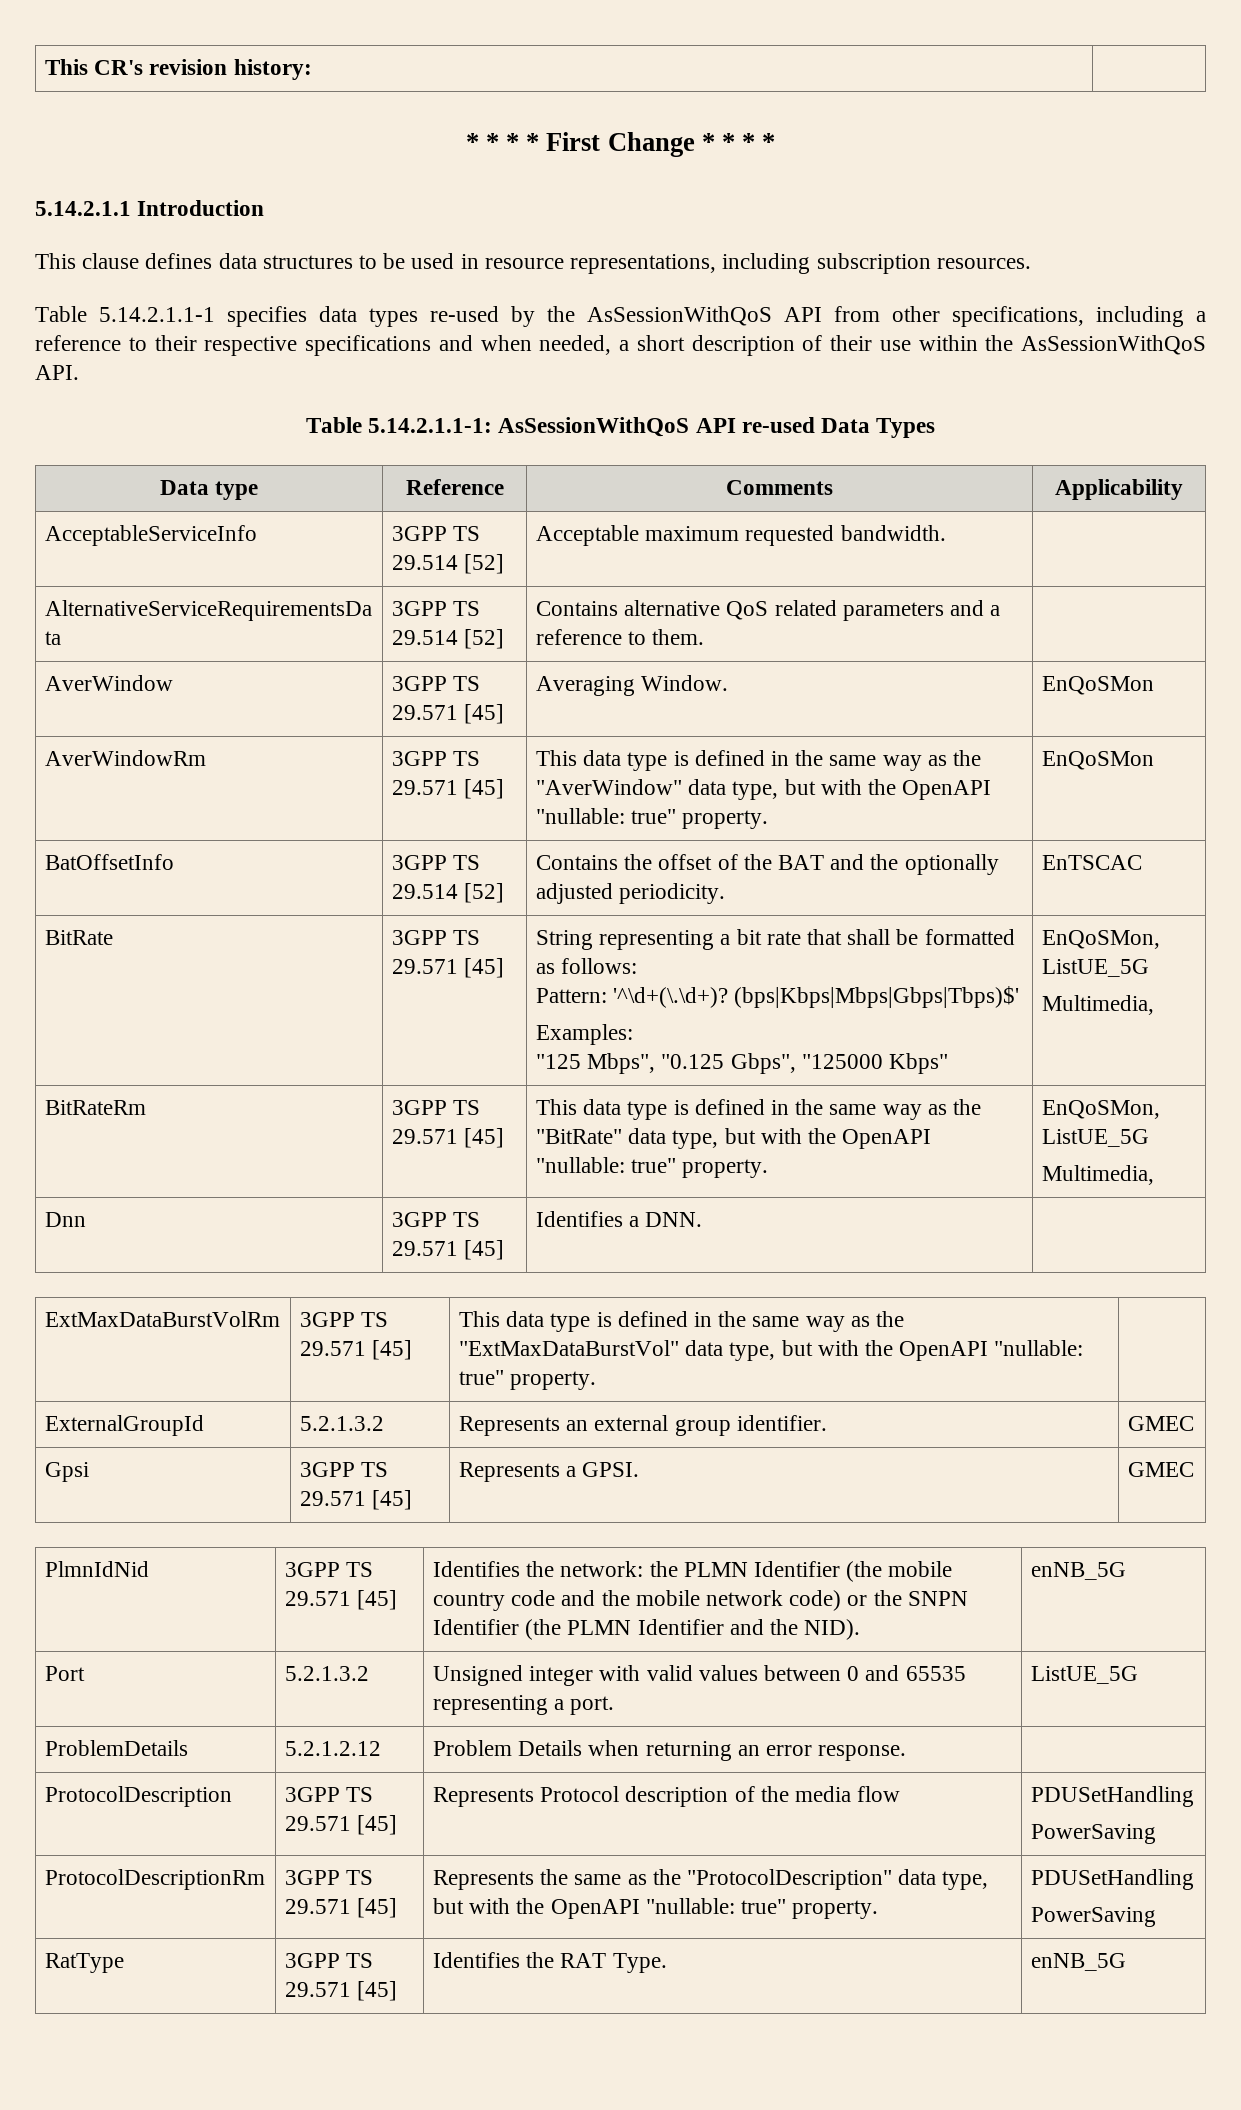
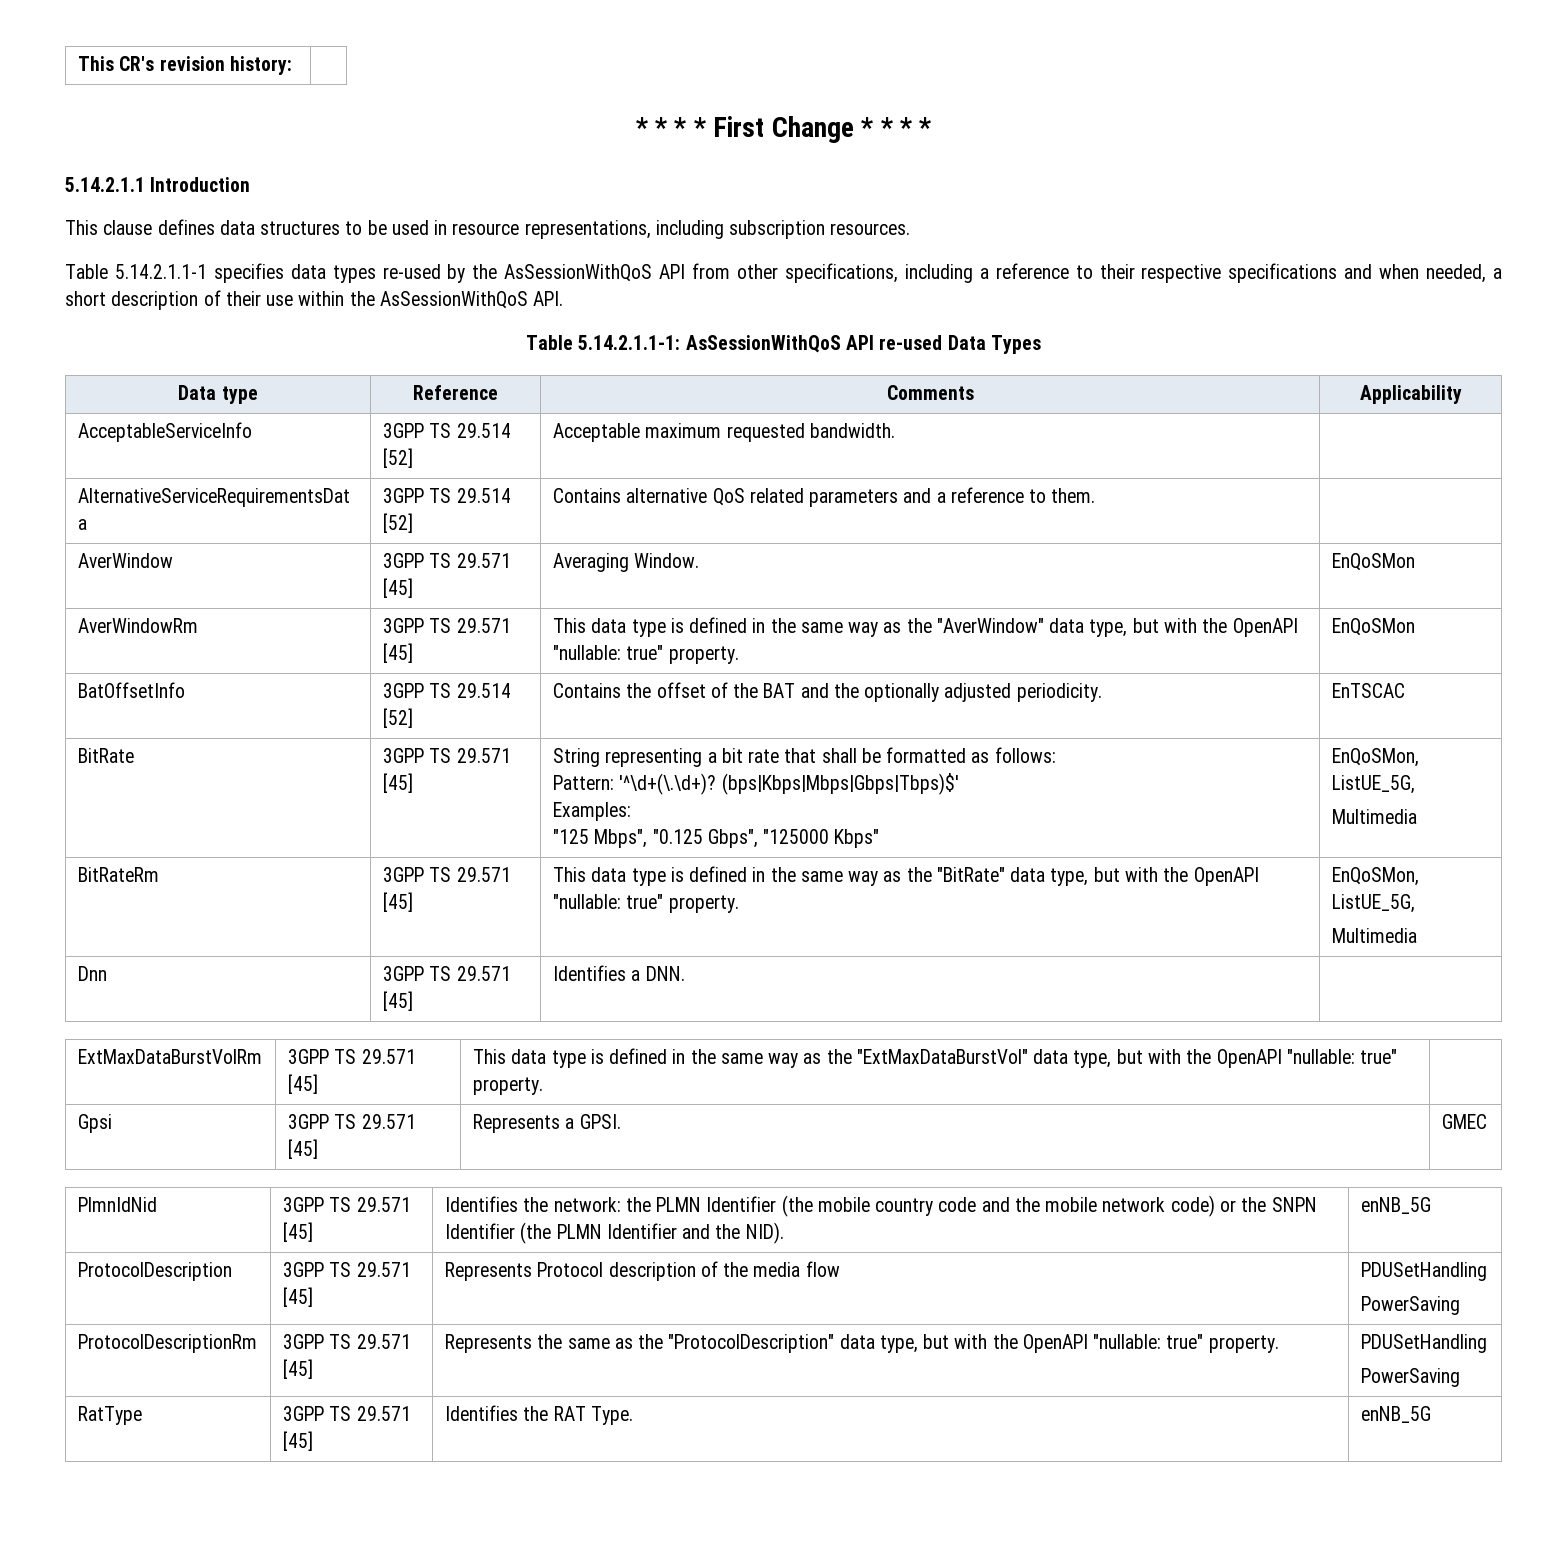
[1041,959,1149,977] [1041,995,1154,1015] ListUE_5G // Multimedia, -> [1331,775,1415,794] [1331,809,1417,824] ListUE_5G, // Multimedia
[1041,1129,1149,1147] [1041,1165,1154,1185] ListUE_5G // Multimedia, -> [1331,894,1415,913] [1331,928,1417,943] ListUE_5G, // Multimedia
[44,1415,204,1436] [299,1416,384,1431] [458,1415,827,1436] [1127,1416,1194,1431] // ExternalGroupId | 5.2.1.3.2 | Represents an external group identifier. | GMEC -> (543, 1086) none
[44,1666,85,1681] [284,1666,369,1681] [432,1665,966,1686] [432,1695,615,1715] [1030,1666,1138,1684] [44,1740,188,1756] [284,1741,381,1756] [432,1740,907,1761] // Port | 5.2.1.3.2 | Unsigned integer with valid values between 0 and 65535 representing a port. | ListUE_5G // ProblemDetails | 5.2.1.2.12 | Problem Details when returning an error response. | -> (1431, 1205) none

